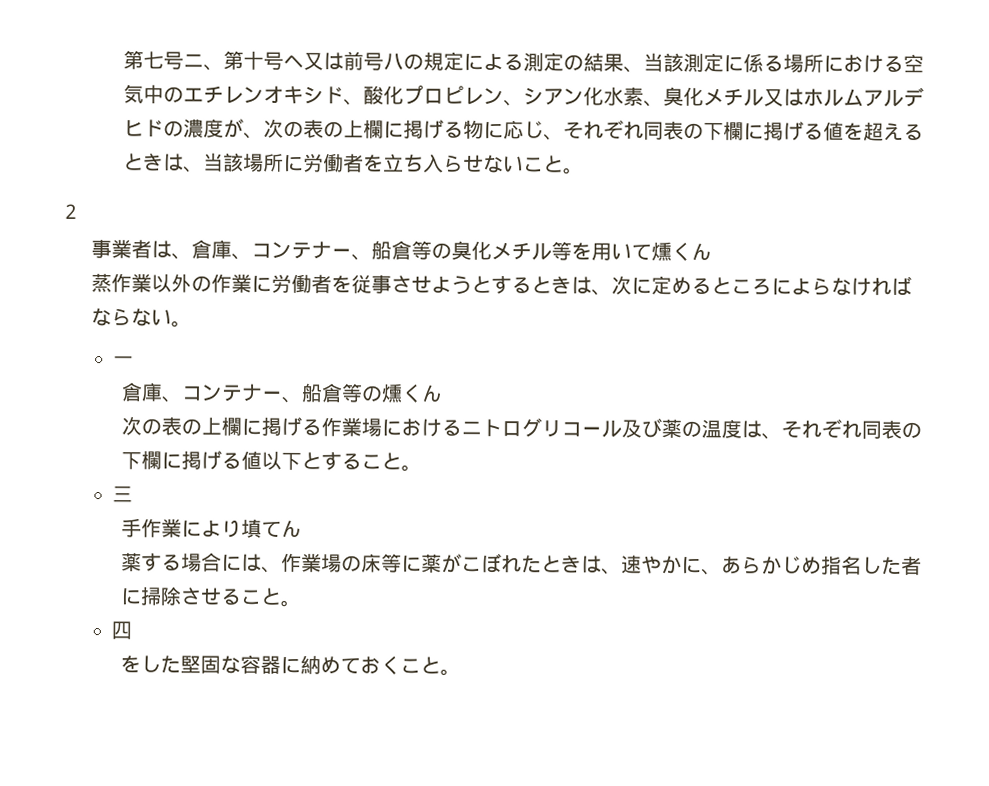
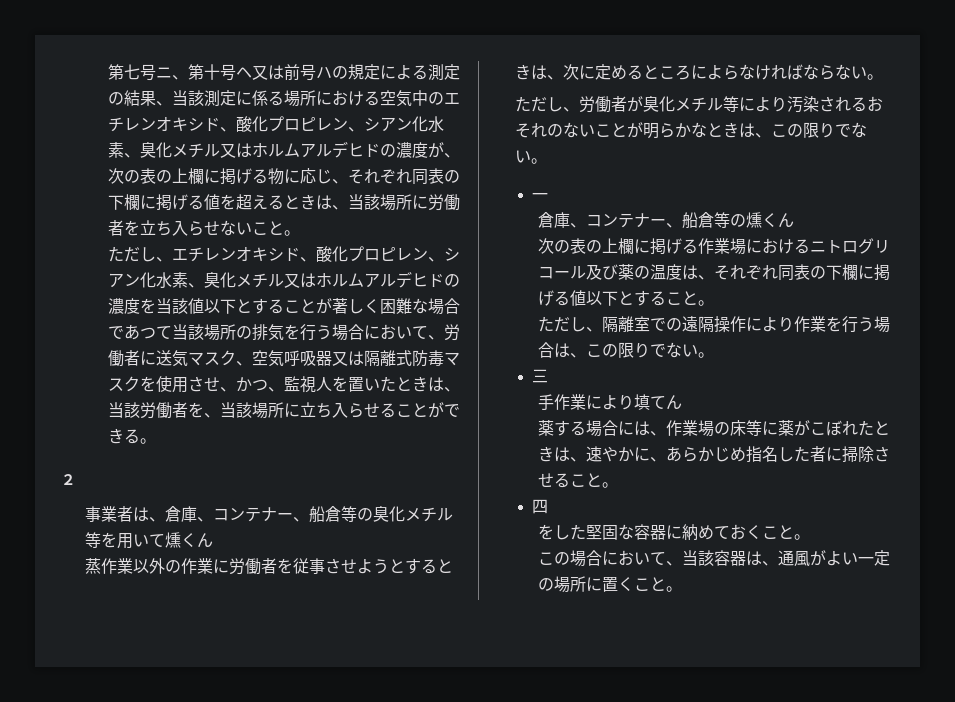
(585, 171) none -> [108,246,461,262] [108,271,461,288] [108,298,461,315] [108,324,461,341] [108,350,461,367] [108,376,461,393] [108,402,461,419] [108,428,157,444] // ただし、エチレンオキシド、酸化プロピレン、シアン化水素、臭化メチル又はホルムアルデヒドの濃度を当該値以下とすることが著しく困難な場合であつて当該場所の排気を行う場合において、労働者に送気マスク、空気呼吸器又は隔離式防毒マスクを使用させ、かつ、監視人を置いたときは、当該労働者を、当該場所に立ち入らせることができる。
(193, 324) none -> [514,96,883,113] [514,122,867,139] [514,150,547,164] // ただし、労働者が臭化メチル等により汚染されるおそれのないことが明らかなときは、この限りでない。
(423, 468) none -> [538,316,891,333] [538,342,715,358] // ただし、隔離室での遠隔操作により作業を行う場合は、この限りでない。
(462, 672) none -> [538,550,891,567] [538,576,683,593] // この場合において、当該容器は、通風がよい一定の場所に置くこと。

